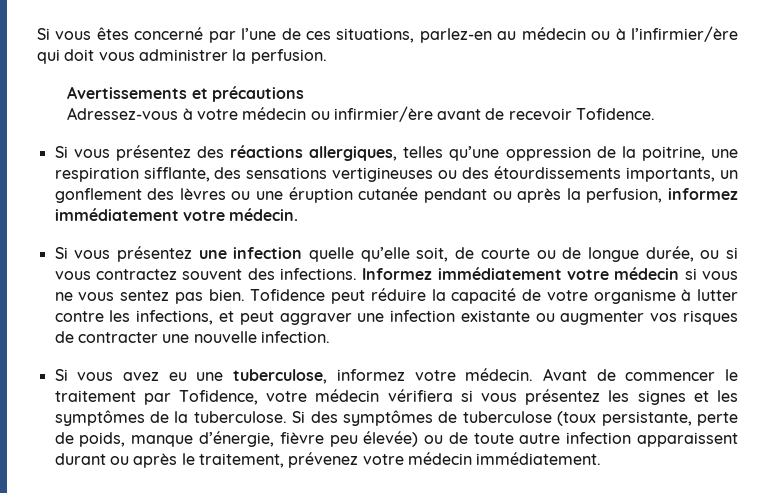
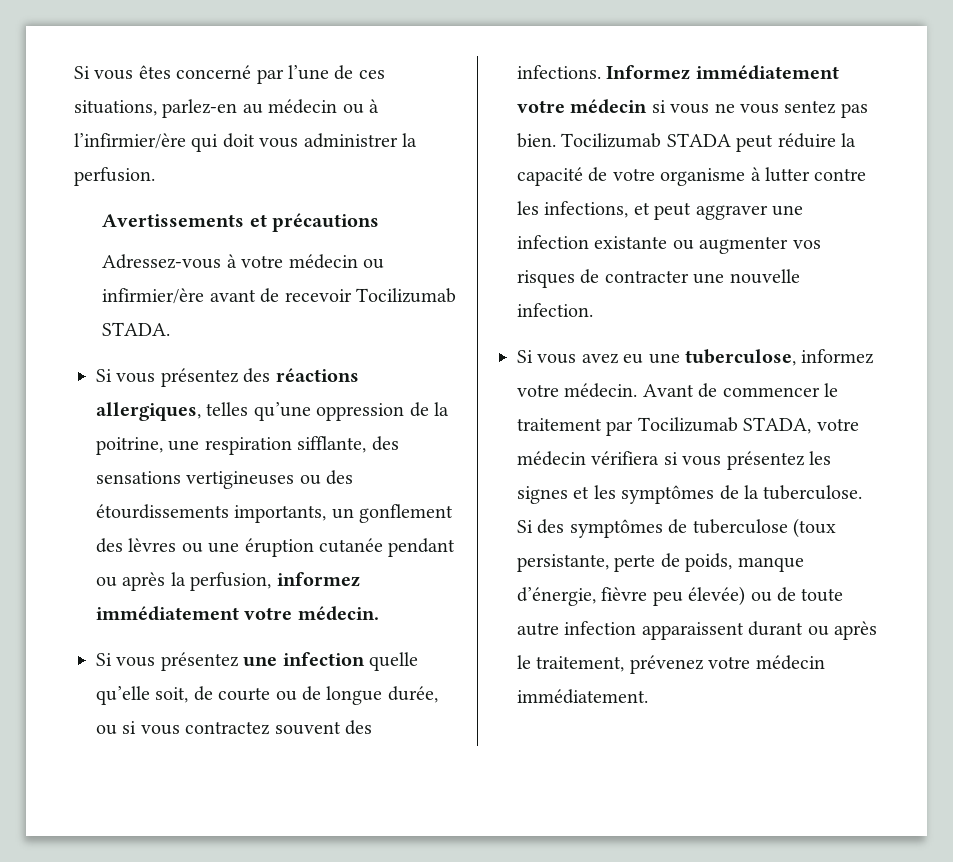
[576,108,656,120] Tofidence. -> [356,288,457,303] [102,322,171,336] Tocilizumab STADA.
[250,289,326,301] Tofidence -> [561,133,731,148] Tocilizumab STADA
[179,390,258,405] Tofidence, -> [637,417,812,434] Tocilizumab STADA,

